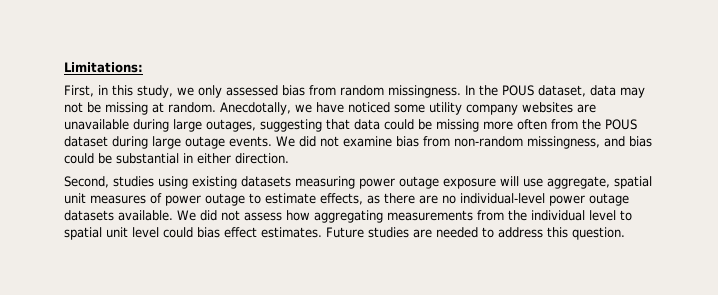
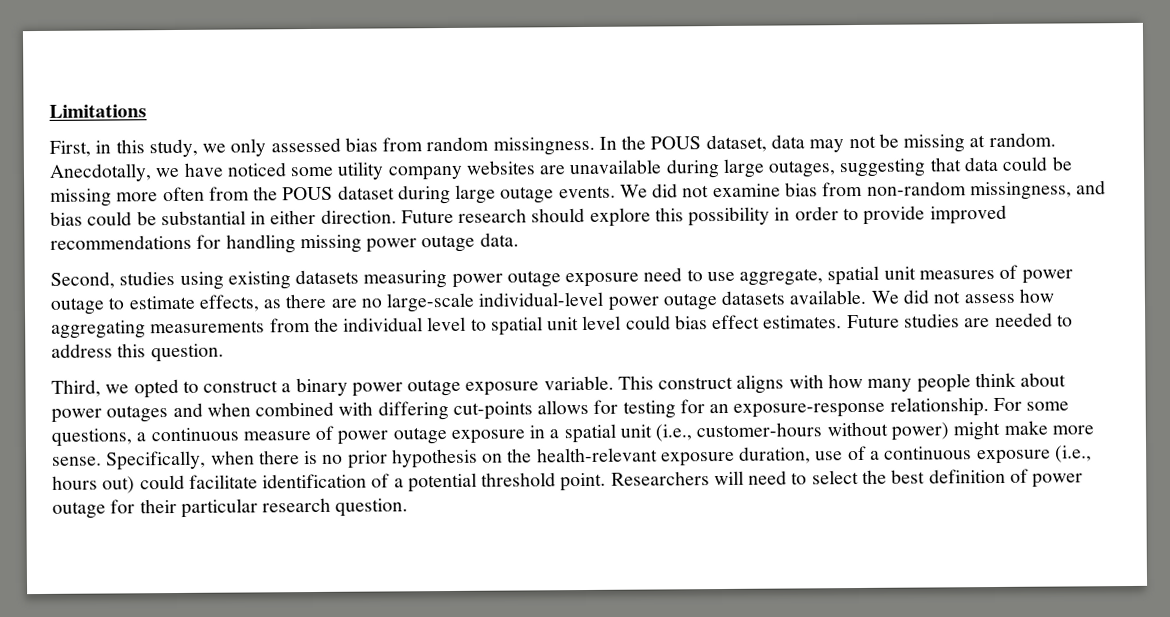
[64,62,143,73] Limitations: -> [49,104,147,118] Limitations
(289, 158) none -> [400,204,1007,227] [50,232,519,254] Future research should explore this possibility in order to provide improved recommendations for handling missing power outage data.
[500,176,519,186] will -> [643,267,703,282] need to
(456, 199) none -> [386,292,476,313] large-scale
(625, 233) none -> [51,372,1067,399] [51,397,1070,423] [51,420,1094,447] [52,445,1092,471] [52,468,1084,494] [52,497,409,519] // Third, we opted to construct a binary power outage exposure variable. This construct aligns with how many people think about power outages and when combined with differing cut-points allows for testing for an exposure-response relationship. For some questions, a continuous measure of power outage exposure in a spatial unit (i.e., customer-hours without power) might make more sense. Specifically, when there is no prior hypothesis on the health-relevant exposure duration, use of a continuous exposure (i.e., hours out) could facilitate identification of a potential threshold point. Researchers will need to select the best definition of power outage for their particular research question.

